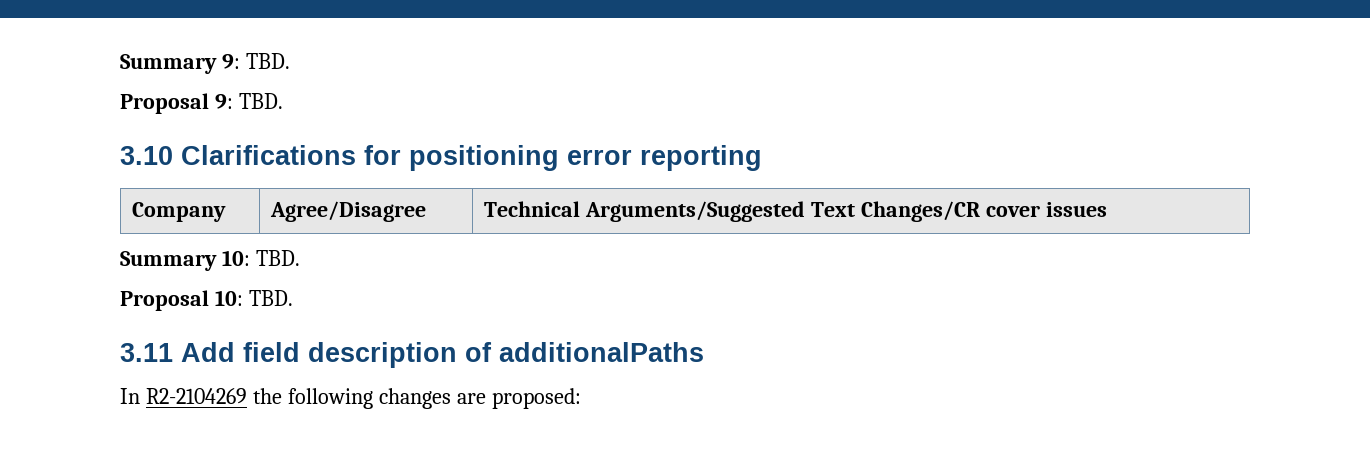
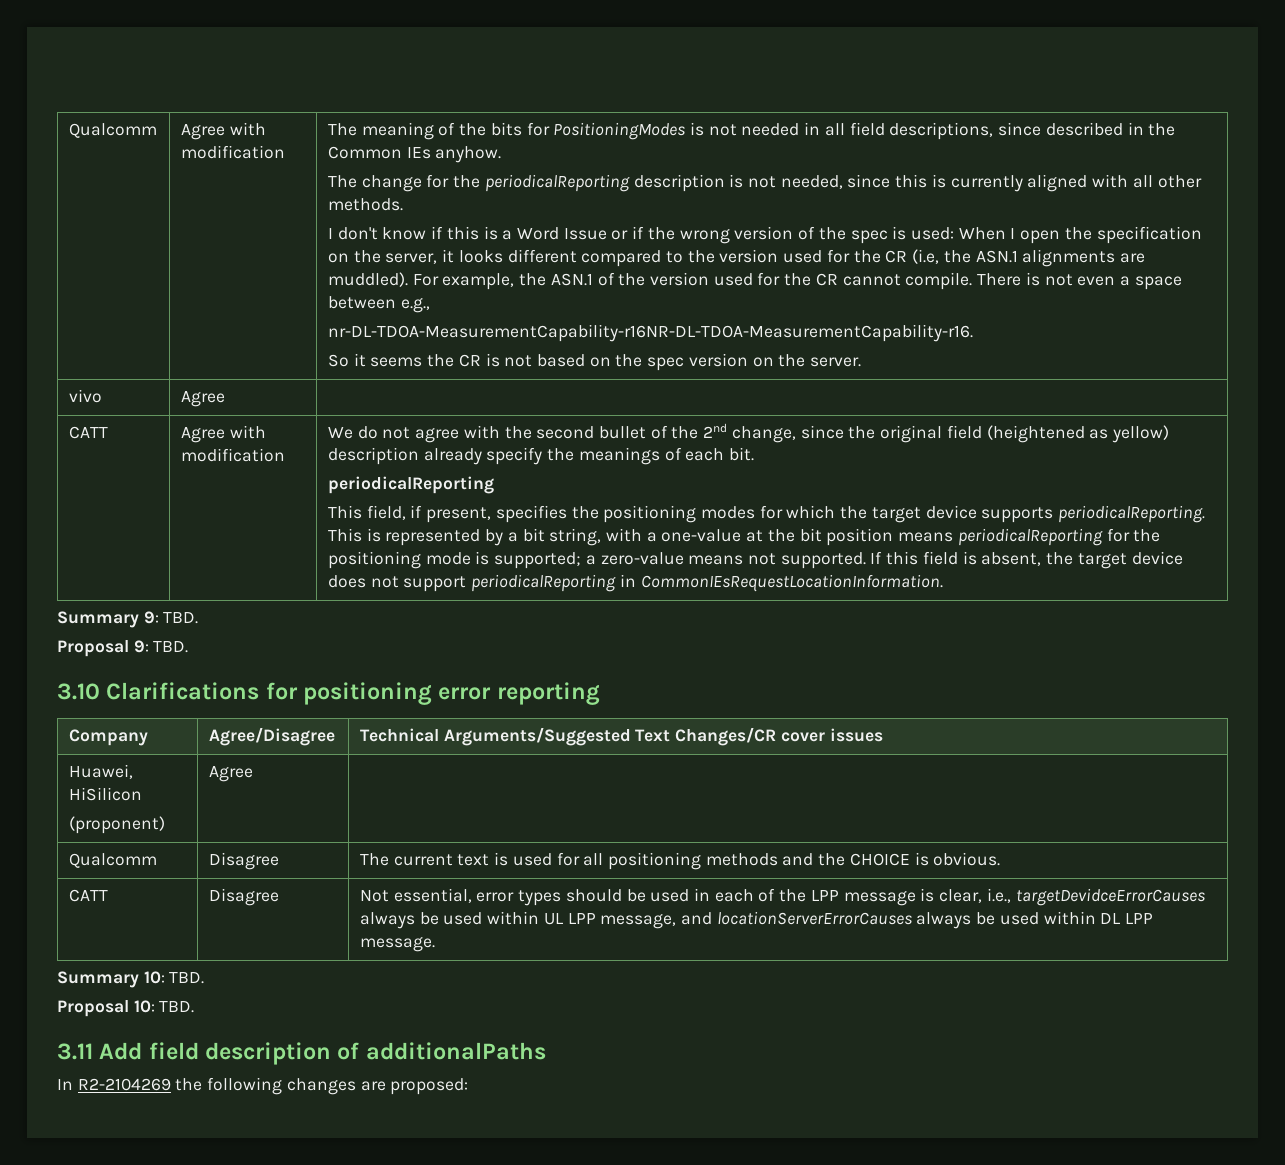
(120, 64) none -> [68,123,157,138] [180,122,266,140] [180,145,285,159] [327,122,1176,140] [327,146,502,163] [327,174,1202,192] [327,198,403,211] [327,226,1202,244] [327,249,1145,267] [327,272,1182,290] [327,296,430,313] [327,324,973,342] [327,353,862,371] [68,389,102,403] [180,391,225,407] [68,426,108,439] [180,425,266,443] [180,448,285,462] [327,423,1169,443] [327,447,754,465] [327,476,494,494] [327,505,1206,523] [327,528,1161,546] [327,551,1183,569] [327,574,943,592] Qualcomm | Agree with modification | The meaning of the bits for PositioningModes is not needed in all field descriptions, since described in the Common IEs anyhow. // The change for the periodicalReporting description is not needed, since this is currently aligned with all other methods. // I don't know if this is a Word Issue or if the wrong version of the spec is used: When I open the specification on the server, it looks different compared to the version used for the CR (i.e, the ASN.1 alignments are muddled). For example, the ASN.1 of the version used for the CR cannot compile. There is not even a space between e.g., // nr-DL-TDOA-MeasurementCapability-r16NR-DL-TDOA-MeasurementCapability-r16. // So it seems the CR is not based on the spec version on the server. // vivo | Agree | // CATT | Agree with modification | We do not agree with the second bullet of the 2nd change, since the original field (heightened as yellow) description already specify the meanings of each bit. // periodicalReporting // This field, if present, specifies the positioning modes for which the target device supports periodicalReporting. This is represented by a bit string, with a one-value at the bit position means periodicalReporting for the positioning mode is supported; a zero-value means not supported. If this field is absent, the target device does not support periodicalReporting in CommonIEsRequestLocationInformation. //
(1107, 209) none -> [68,764,133,779] [68,787,142,801] [68,816,165,834] [208,766,253,782] [68,853,157,868] [208,852,279,870] [359,852,1001,870] [68,889,108,902] [208,888,279,906] [359,888,1205,906] [359,911,1154,929] [359,937,435,952] // Huawei, HiSilicon // (proponent) | Agree | // Qualcomm | Disagree | The current text is used for all positioning methods and the CHOICE is obvious. // CATT | Disagree | Not essential, error types should be used in each of the LPP message is clear, i.e., targetDevidceErrorCauses always be used within UL LPP message, and locationServerErrorCauses always be used within DL LPP message.

